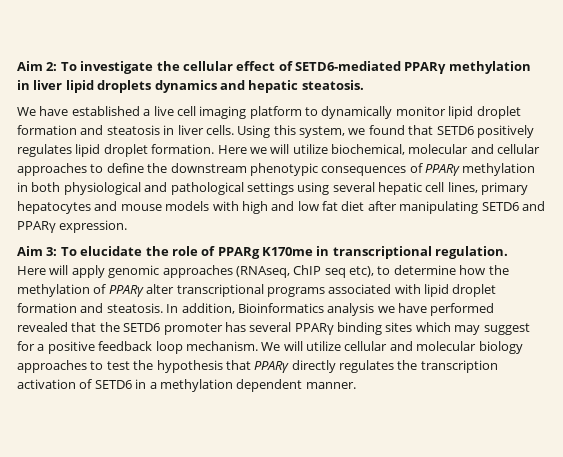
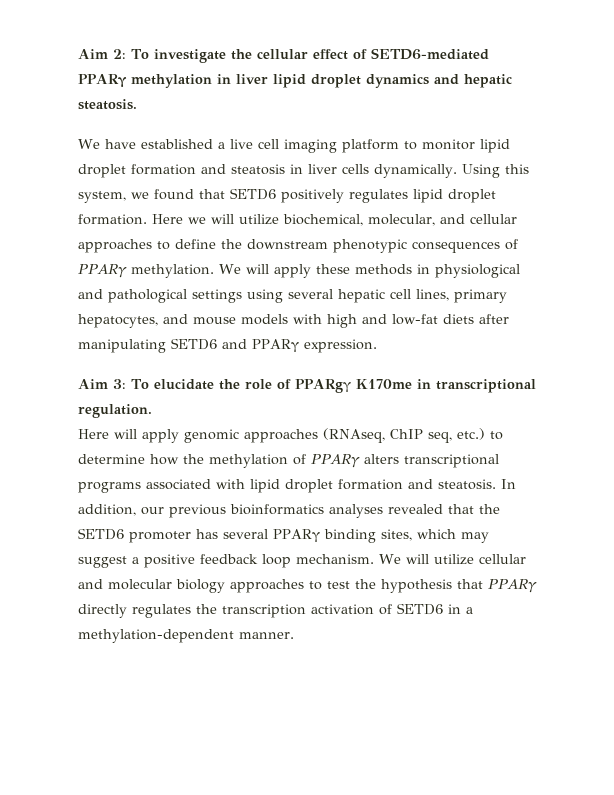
[97,80,152,93] droplets -> [310,74,361,88] droplet
[321,106,393,119] dynamically -> (417, 145) none
[205,125,234,135] cells. -> [342,164,457,178] cells dynamically.
[408,144,469,154] molecular -> [368,214,435,226] molecular,
[462,163,536,176] [17,182,61,192] methylation in both -> [130,264,430,278] methylation. We will apply these methods in
[17,201,91,214] hepatocytes -> [78,314,158,328] hepatocytes,
[297,201,365,211] low fat diet -> [392,314,474,325] low-fat diets
[217,247,260,259] PPARg -> [294,379,351,393] PPARgγ
[324,266,374,278] seq etc), -> [428,428,485,443] seq, etc.)
[146,284,175,294] alter -> [363,454,399,464] alters
[237,303,495,316] Bioinformatics analysis we have performed -> [141,504,383,518] our previous bioinformatics analyses
[385,322,413,332] sites -> [380,529,412,541] sites,
[17,341,35,351] for -> (127, 562) none
[159,379,303,392] methylation dependent -> [78,629,234,643] methylation-dependent

